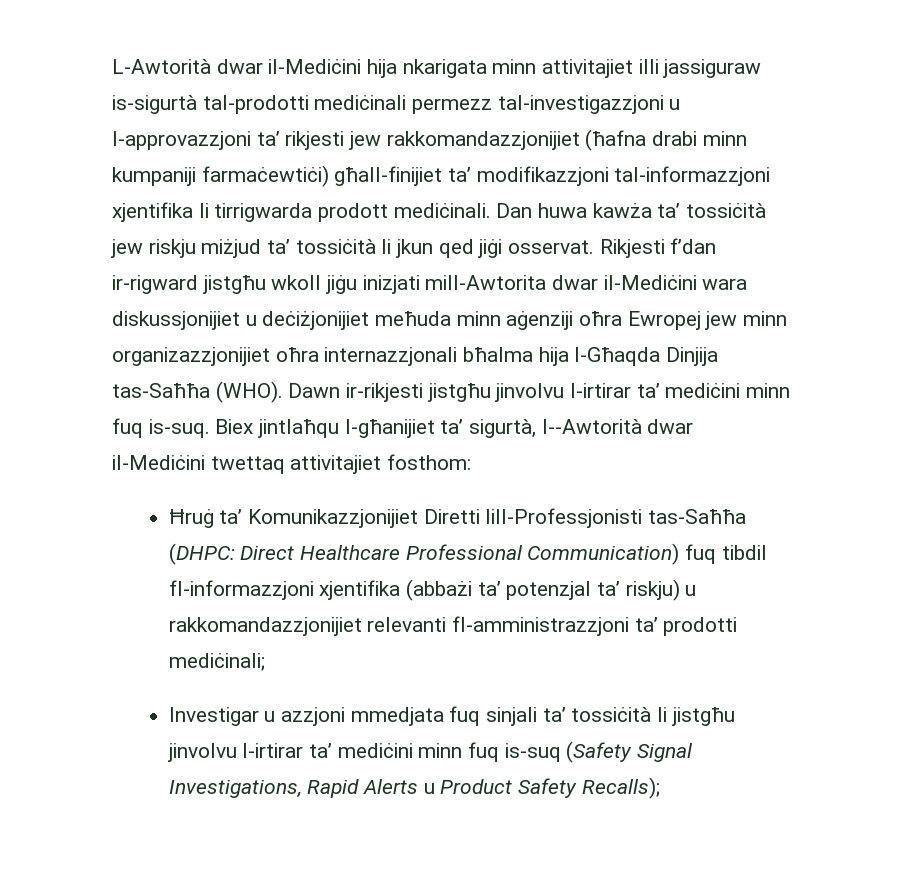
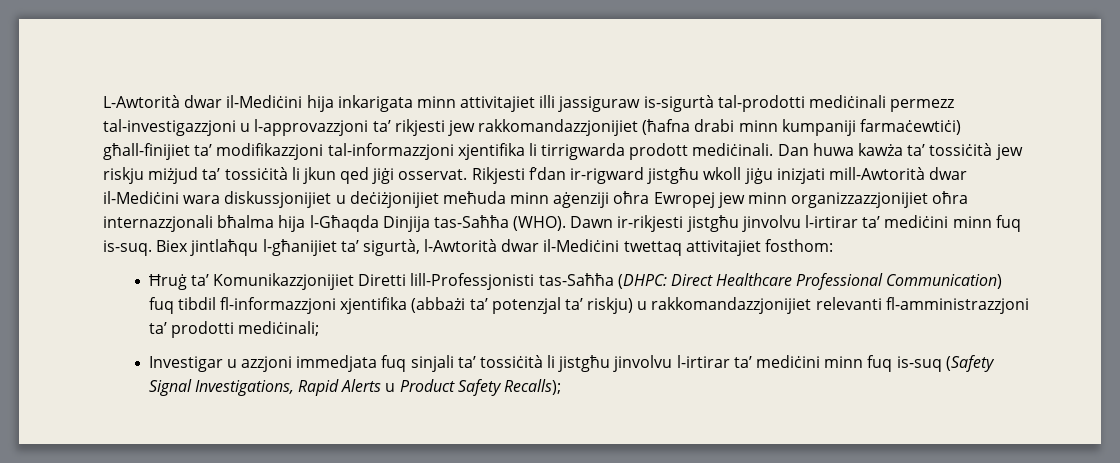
[402,59,487,78] nkarigata -> [337,95,413,112] inkarigata
[425,275,547,290] mill-Awtorita -> [828,167,925,180] mill-Awtorità
[112,347,270,366] organizazzjonijiet -> [791,192,929,208] organizzazzjonijiet
[541,419,642,434] l--Awtorità -> [424,239,498,252] l-Awtorità
[350,707,444,726] mmedjata -> [296,355,378,372] immedjata

